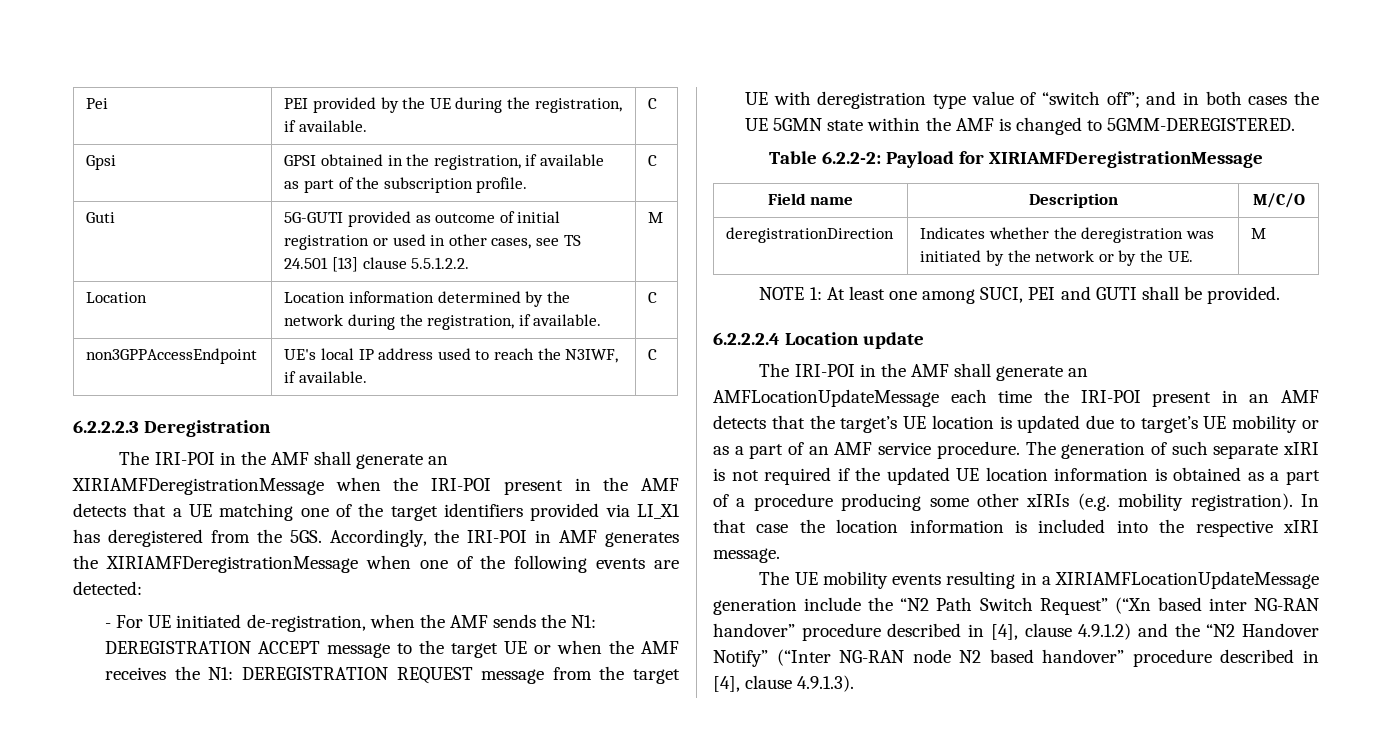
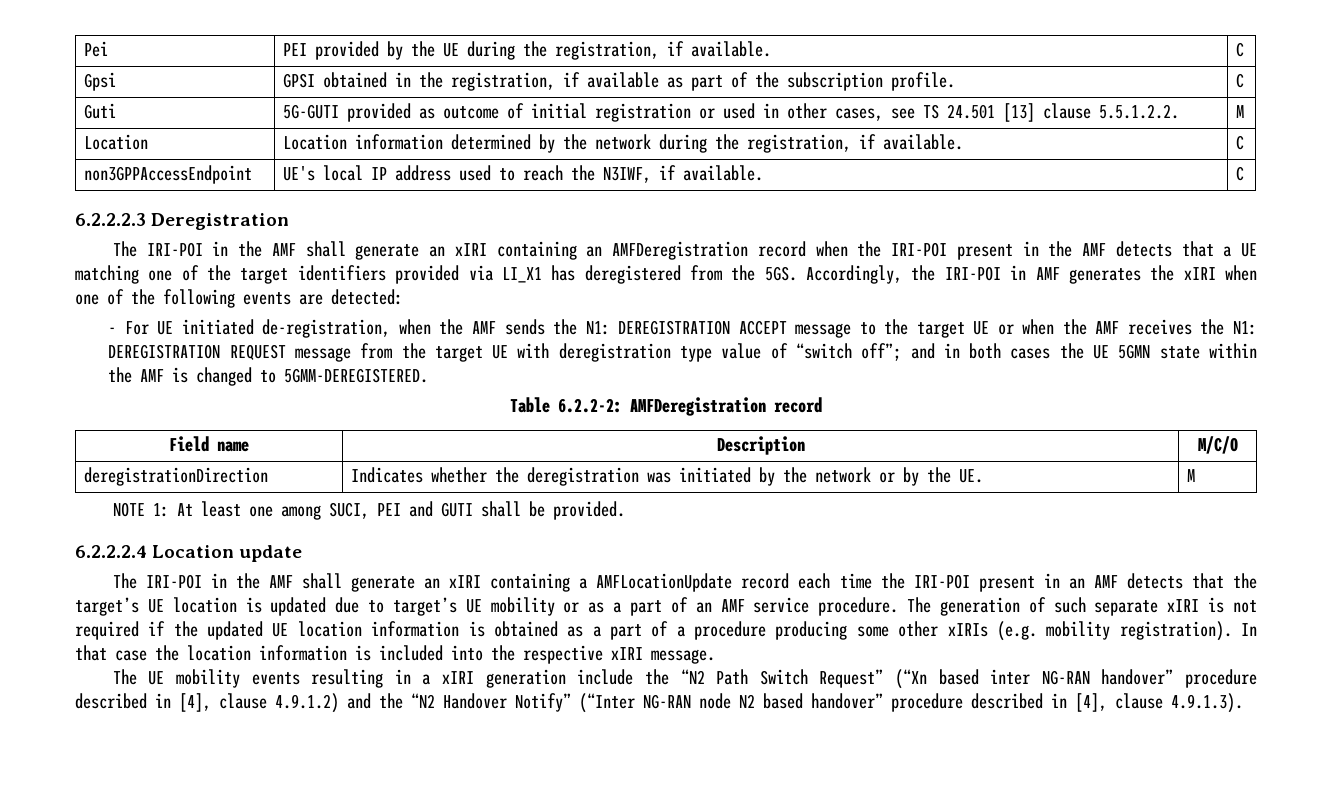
[72,478,324,495] XIRIAMFDeregistrationMessage -> [454,241,806,260] xIRI containing an AMFDeregistration record
[105,556,358,573] XIRIAMFDeregistrationMessage -> [1183,267,1216,280] xIRI
[886,151,1264,168] Payload for XIRIAMFDeregistrationMessage -> [630,397,822,416] AMFDeregistration record
[713,389,939,407] AMFLocationUpdateMessage -> [449,573,790,592] xIRI containing a AMFLocationUpdate record
[1055,571,1319,589] XIRIAMFLocationUpdateMessage -> [442,671,475,684] xIRI

